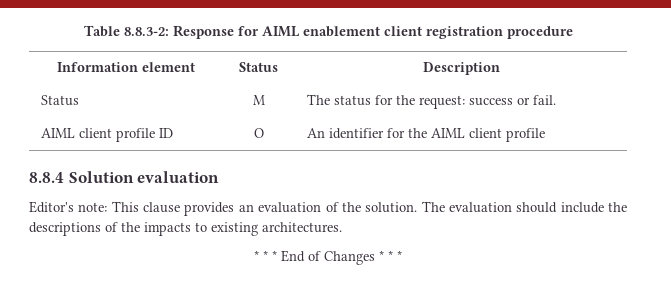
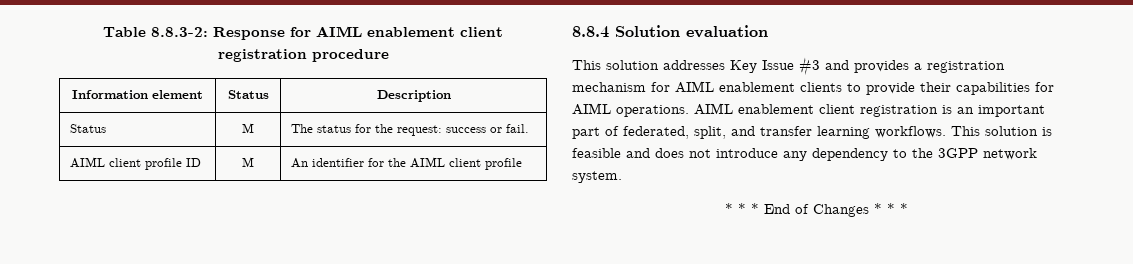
[253,128,264,138] O -> [242,157,254,167] M
[29,201,627,216] [29,222,342,236] Editor's note: This clause provides an evaluation of the solution. The evaluation should include the descriptions of the impacts to existing architectures. -> [572,57,1005,76] [572,81,1054,95] [572,103,1045,117] [572,126,1052,139] [572,148,1037,161] [572,171,622,183] This solution addresses Key Issue #3 and provides a registration mechanism for AIML enablement clients to provide their capabilities for AIML operations. AIML enablement client registration is an important part of federated, split, and transfer learning workflows. This solution is feasible and does not introduce any dependency to the 3GPP network system.

